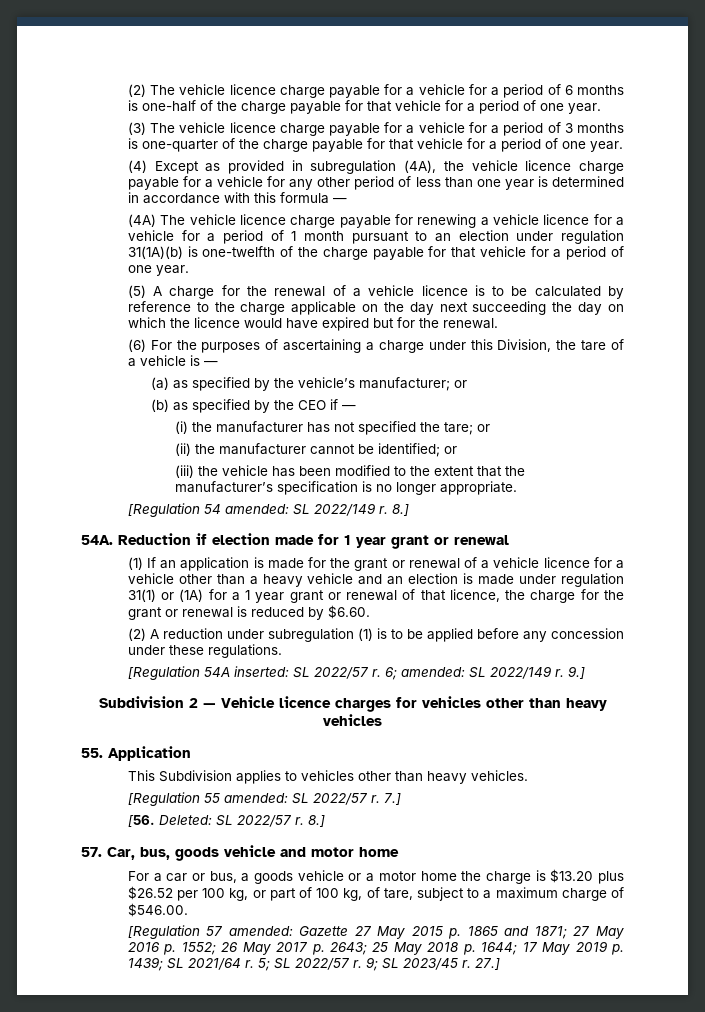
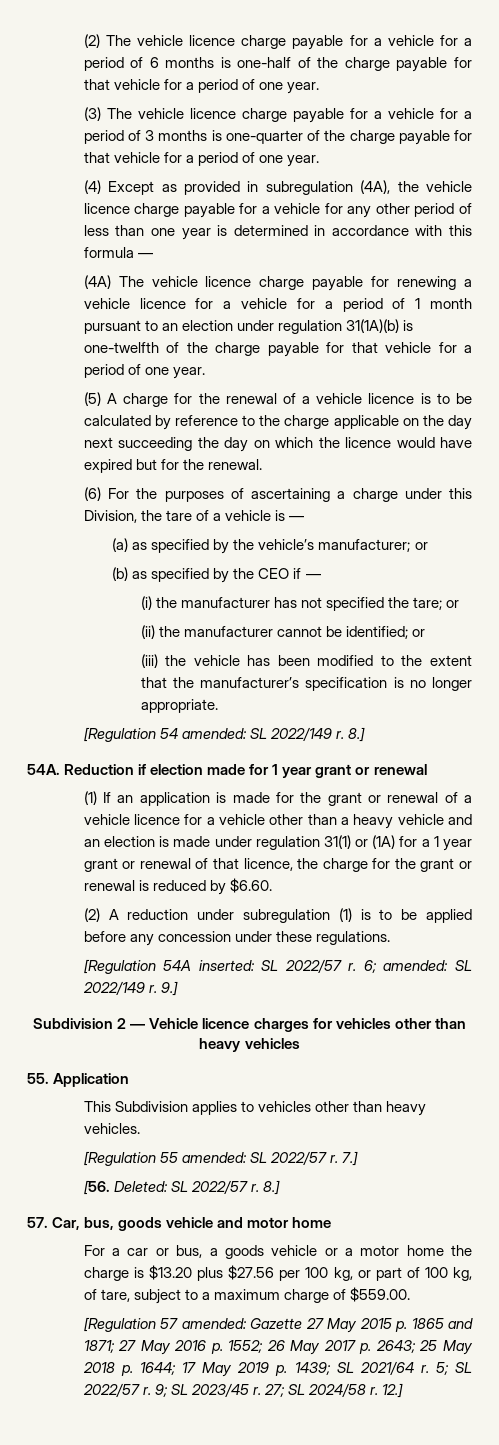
[127,886,173,900] $26.52 -> [228,1265,275,1280] $27.56
[127,903,188,917] $546.00. -> [350,1287,411,1302] $559.00.
[474,958,500,970] 27.] -> [264,1383,404,1398] 27; SL 2024/58 r. 12.]

